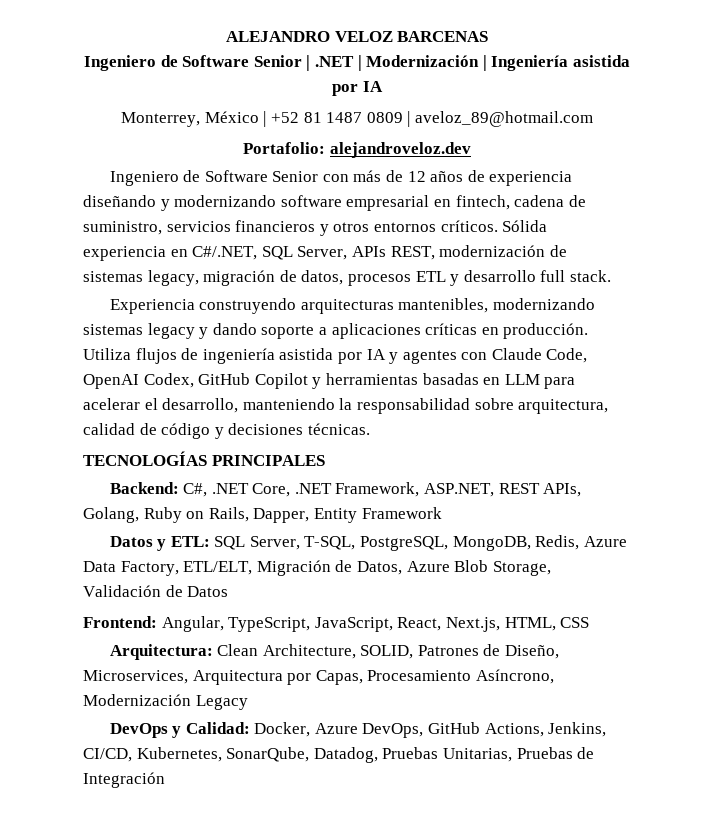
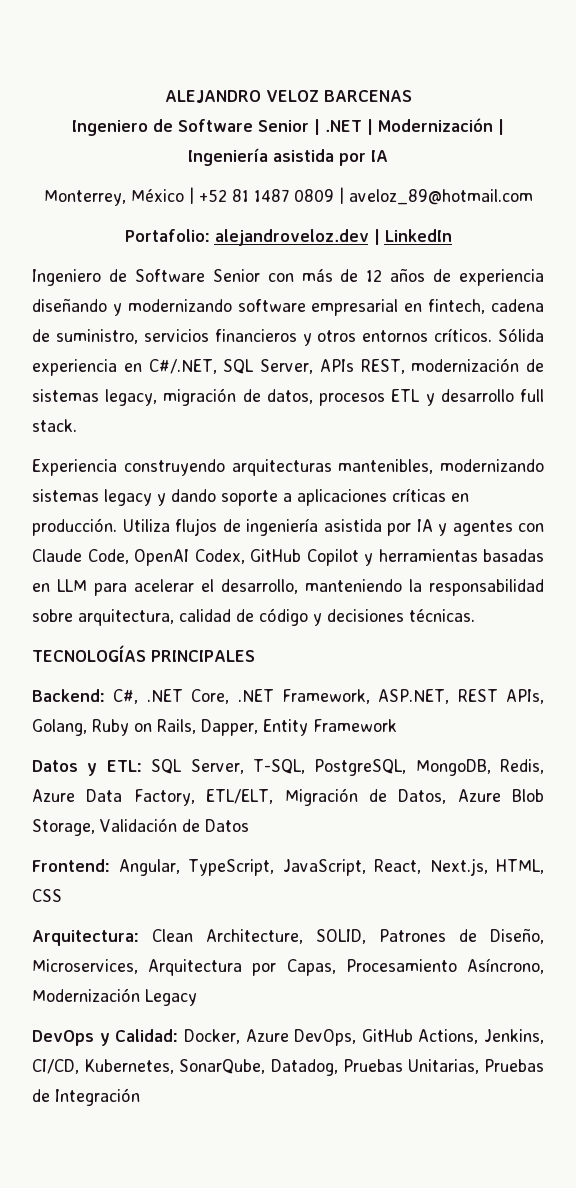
(471, 150) none -> [373,229,452,245] | LinkedIn

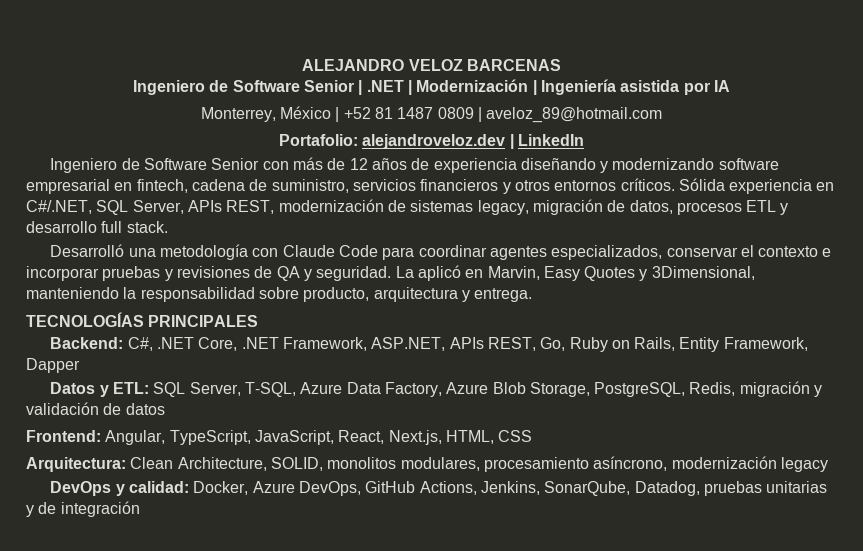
[32,459,544,476] [32,488,469,506] [32,518,544,536] [32,549,544,566] [32,579,544,596] [32,608,475,626] Experiencia construyendo arquitecturas mantenibles, modernizando sistemas legacy y dando soporte a aplicaciones críticas en producción. Utiliza flujos de ingeniería asistida por IA y agentes con Claude Code, OpenAI Codex, GitHub Copilot y herramientas basadas en LLM para acelerar el desarrollo, manteniendo la responsabilidad sobre arquitectura, calidad de código y decisiones técnicas. -> [50,244,832,260] [26,265,755,281] [26,287,533,302] Desarrolló una metodología con Claude Code para coordinar agentes especializados, conservar el contexto e incorporar pruebas y revisiones de QA y seguridad. La aplicó en Marvin, Easy Quotes y 3Dimensional, manteniendo la responsabilidad sobre producto, arquitectura y entrega.
[457,689,544,704] [32,719,397,736] REST APIs, Golang, Ruby on Rails, Dapper, Entity Framework -> [449,337,808,352] [26,358,80,373] APIs REST, Go, Ruby on Rails, Entity Framework, Dapper
[314,759,544,776] [32,788,544,806] [32,818,249,836] PostgreSQL, MongoDB, Redis, Azure Data Factory, ETL/ELT, Migración de Datos, Azure Blob Storage, Validación de Datos -> [300,381,823,397] [26,402,165,415] Azure Data Factory, Azure Blob Storage, PostgreSQL, Redis, migración y validación de datos
[379,928,544,944] [32,958,544,976] [32,988,197,1006] Patrones de Diseño, Microservices, Arquitectura por Capas, Procesamiento Asíncrono, Modernización Legacy -> [327,456,828,472] monolitos modulares, procesamiento asíncrono, modernización legacy
[115,1029,179,1042] Calidad: -> [128,481,189,493] calidad:
[32,1059,544,1076] [32,1088,140,1106] CI/CD, Kubernetes, SonarQube, Datadog, Pruebas Unitarias, Pruebas de Integración -> [544,481,828,496] [26,501,140,517] SonarQube, Datadog, pruebas unitarias y de integración

